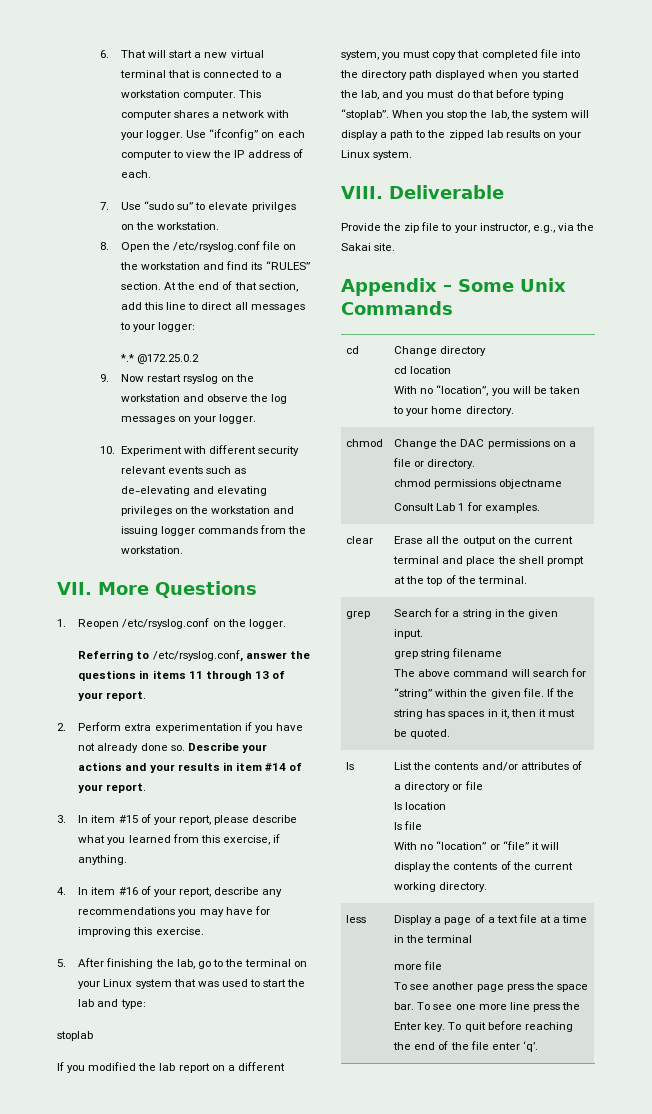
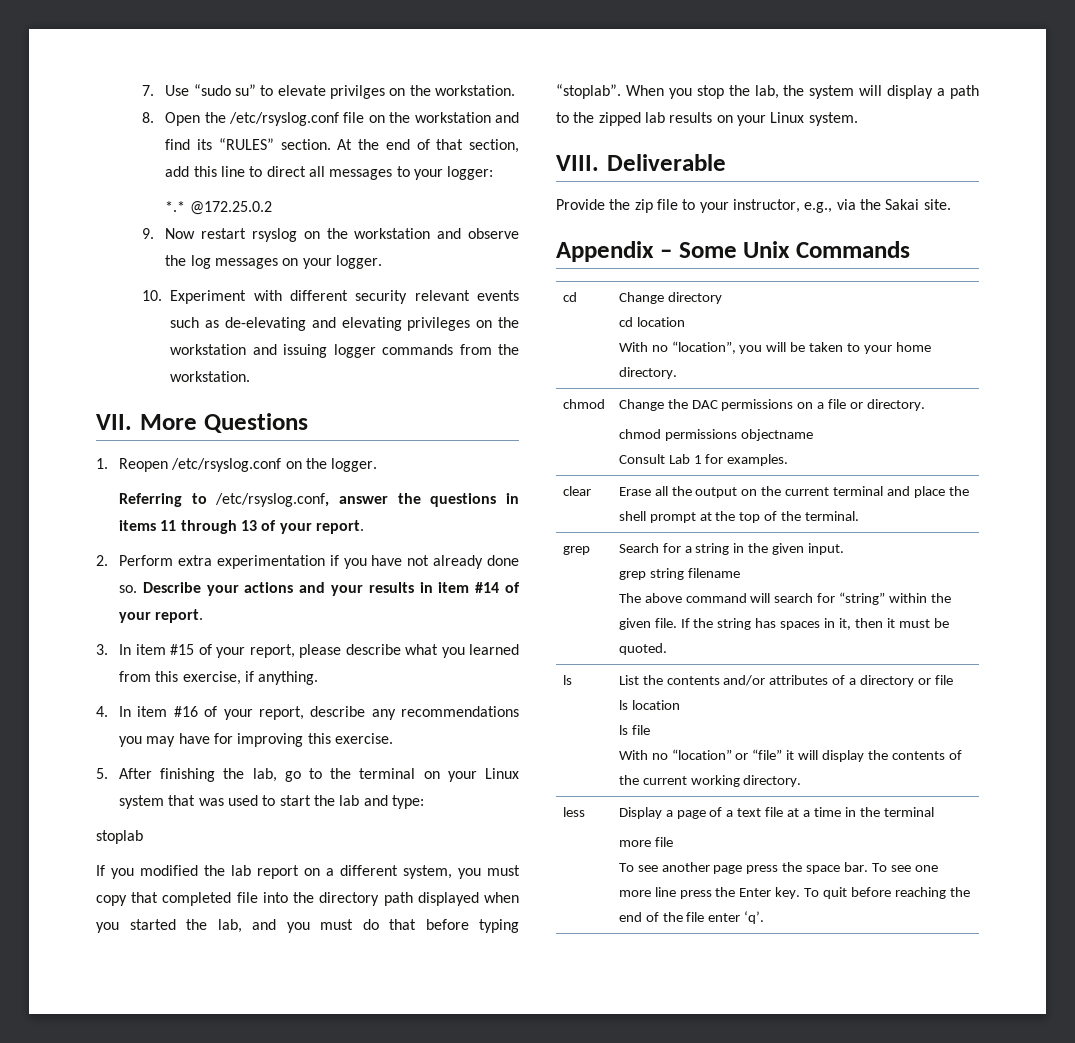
[99,50,264,58] [119,70,282,78] [120,90,262,100] [120,110,290,120] [120,129,305,140] [120,149,303,160] [120,170,151,178] 6. That will start a new virtual terminal that is connected to a workstation computer. This computer shares a network with your logger. Use “ifconfig” on each computer to view the IP address of each. // -> (142, 90) none

